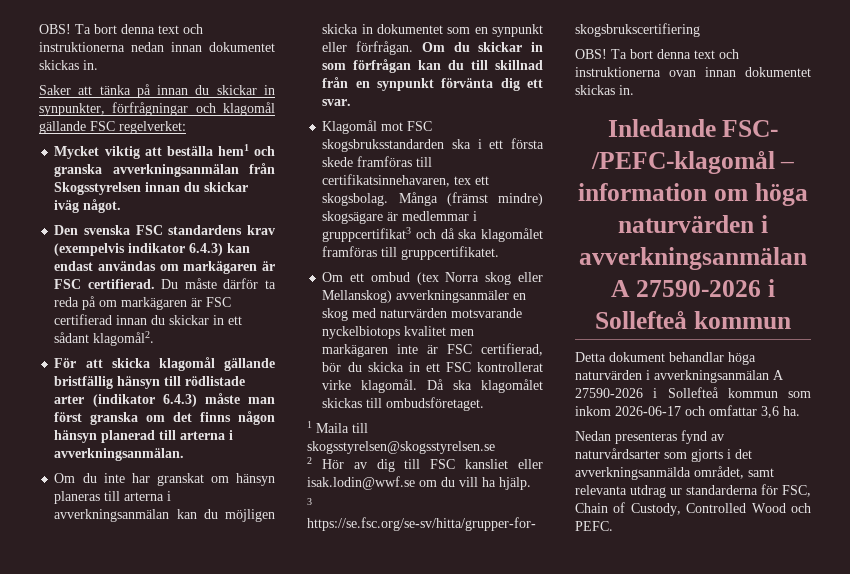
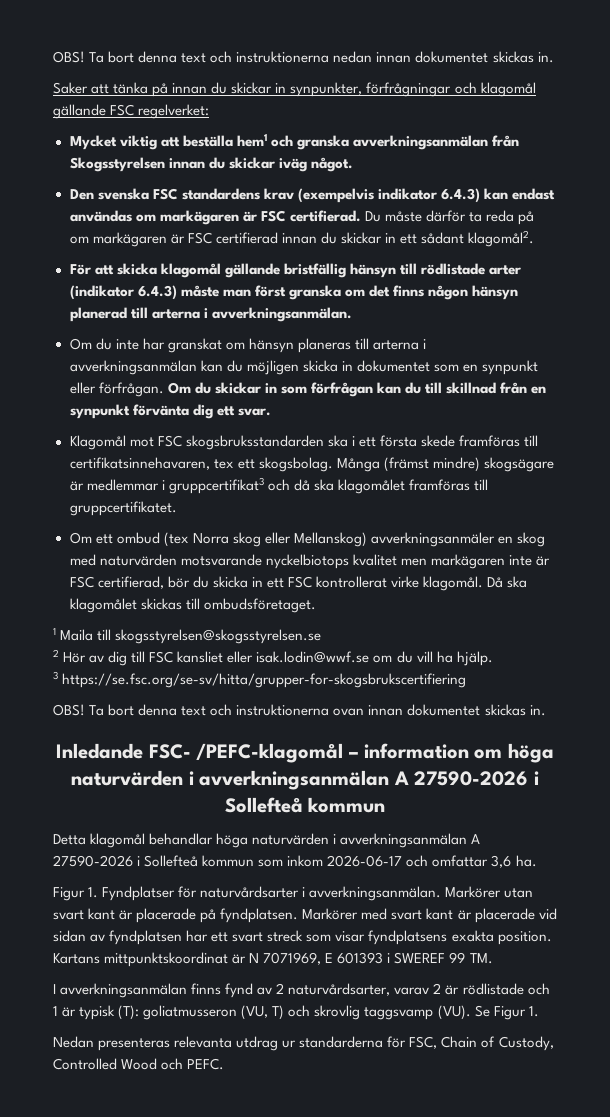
[609,352,665,362] dokument -> [90,833,146,848] klagomål
[575,430,724,444] [575,448,752,462] [575,466,774,480] Nedan presenteras fynd av naturvårdsarter som gjorts i det avverkningsanmälda området, samt -> [53,886,534,901] [53,908,557,923] [53,930,552,945] [53,952,493,967] [53,983,550,998] [53,1005,539,1020] [53,1036,171,1051] Figur 1. Fyndplatser för naturvårdsarter i avverkningsanmälan. Markörer utan svart kant är placerade på fyndplatsen. Markörer med svart kant är placerade vid sidan av fyndplatsen har ett svart streck som visar fyndplatsens exakta position. Kartans mittpunktskoordinat är N 7071969, E 601393 i SWEREF 99 TM. // I avverkningsanmälan finns fynd av 2 naturvårdsarter, varav 2 är rödlistade och 1 är typisk (T): goliatmusseron (VU, T) och skrovlig taggsvamp (VU). Se Figur 1. // Nedan presenteras

